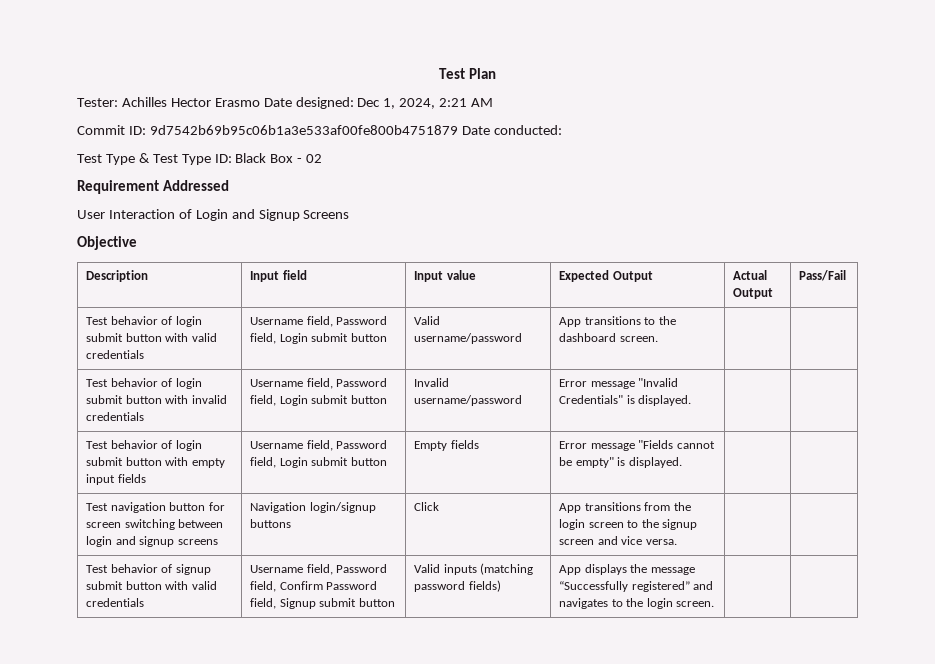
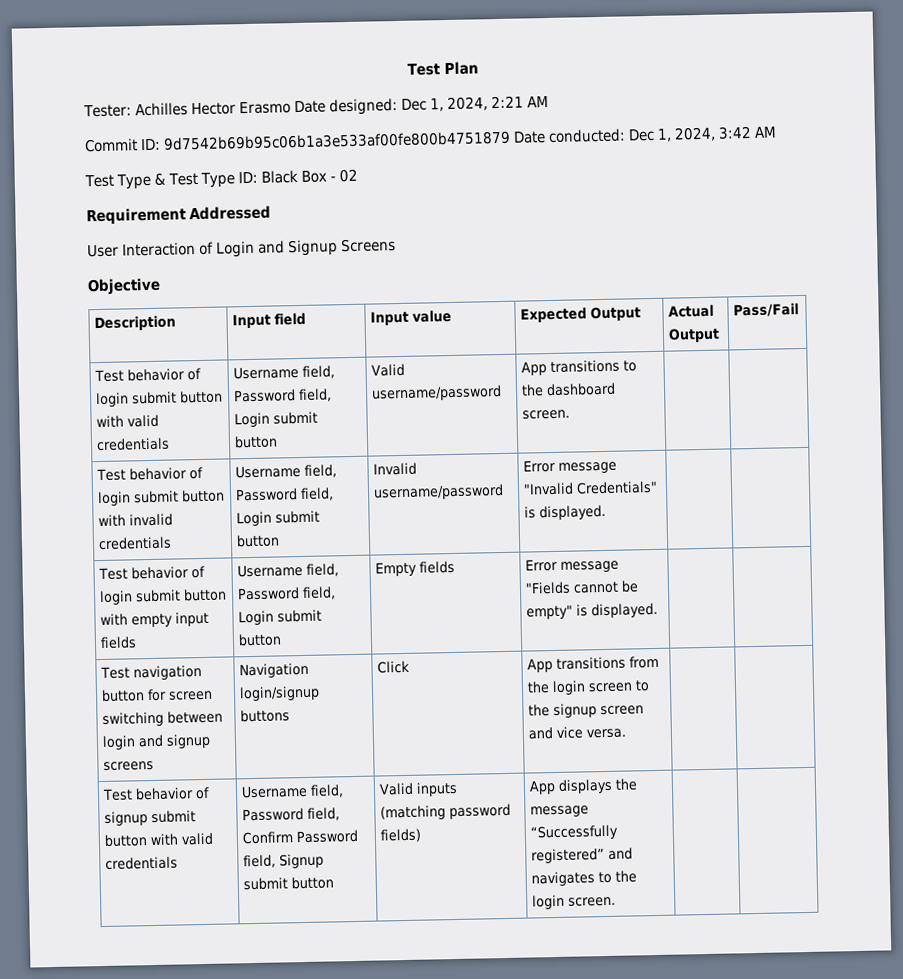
(562, 130) none -> [628,125,778,142] Dec 1, 2024, 3:42 AM

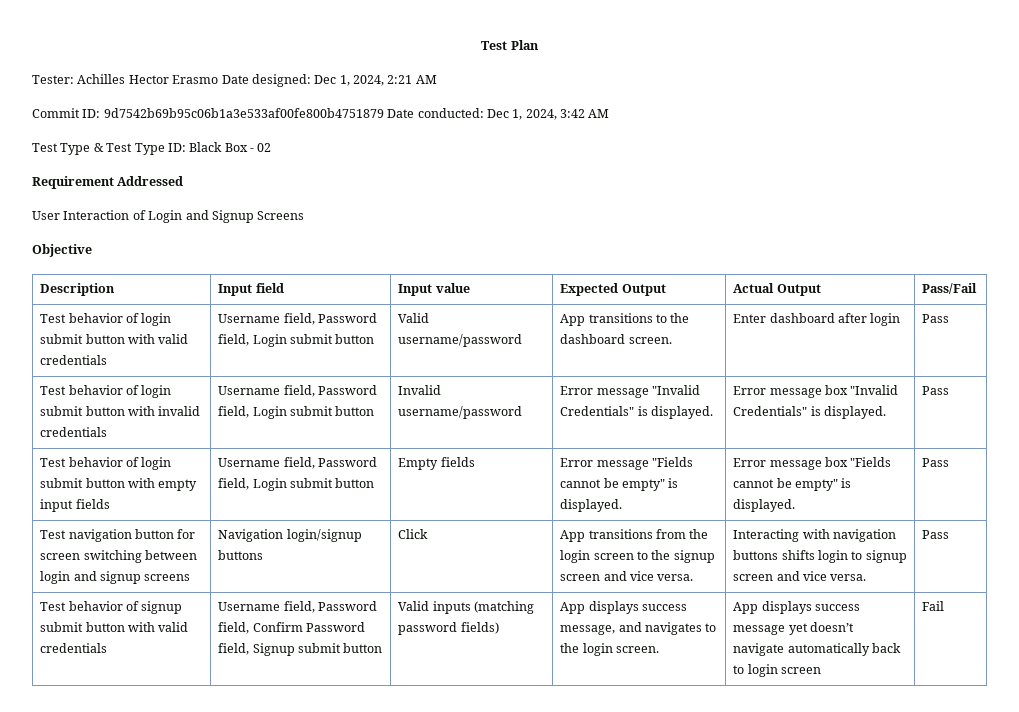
(571, 414) | -> [733,313,901,326] [922,314,950,323] Enter dashboard after login | Pass
(607, 512) | -> [733,385,899,398] [733,406,886,419] [922,386,950,395] Error message box "Invalid Credentials" is displayed. | Pass
(659, 610) | -> [733,457,892,470] [733,478,852,491] [733,499,796,512] [922,458,950,467] Error message box "Fields cannot be empty" is displayed. | Pass
(627, 733) | -> [733,529,896,542] [733,550,907,563] [733,571,867,581] [922,530,950,539] Interacting with navigation buttons shifts login to signup screen and vice versa. | Pass
[615,778,639,791] [530,805,590,818] [530,824,619,841] [531,848,606,864] the message “Successfully registered” -> [641,604,687,611] [560,625,616,635] success message,
(617, 901) | -> [733,601,860,614] [733,622,854,635] [733,643,901,656] [733,664,821,677] [922,601,945,611] App displays success message yet doesn’t navigate automatically back to login screen | Fail

